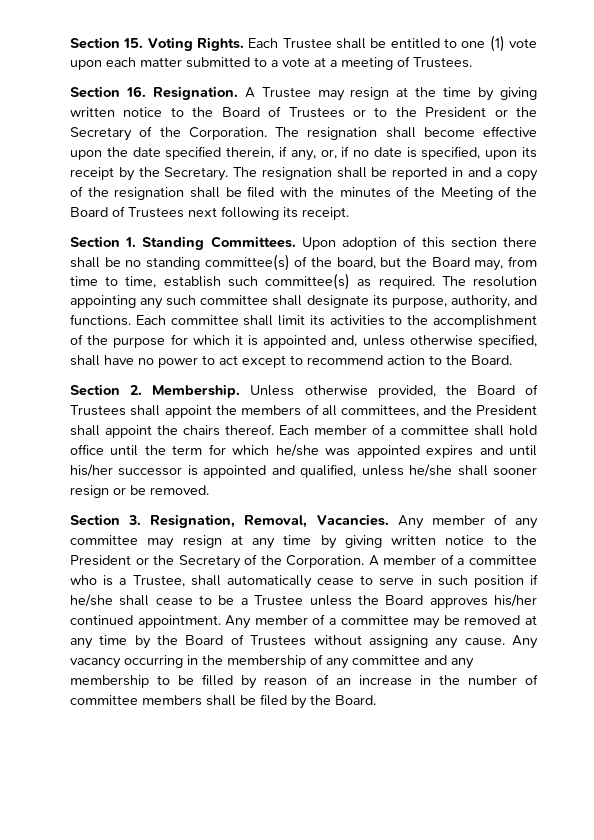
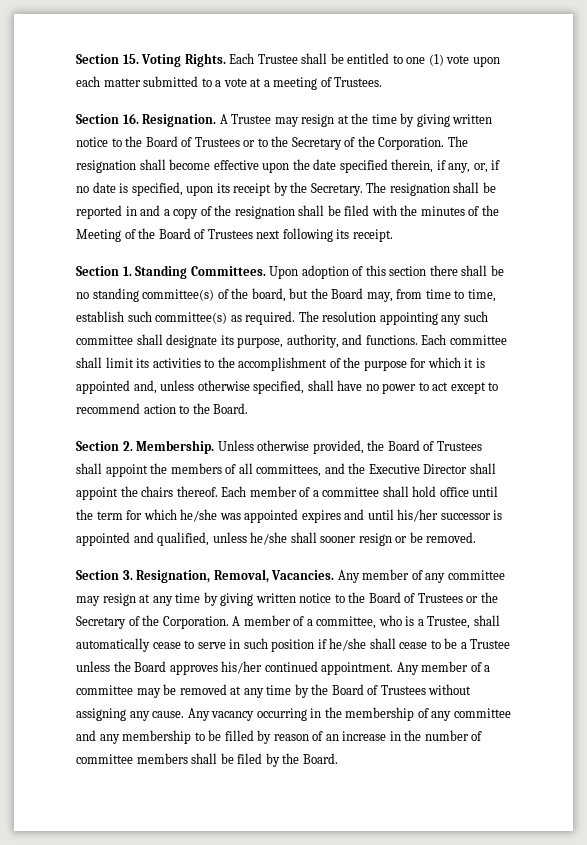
[425,107,538,118] President or the -> (289, 141) none
[476,405,538,416] President -> [368,464,468,474] Executive Director
[70,555,131,566] President -> [368,592,463,603] Board of Trustees
[469,555,537,565] committee -> [316,616,377,629] committee,

